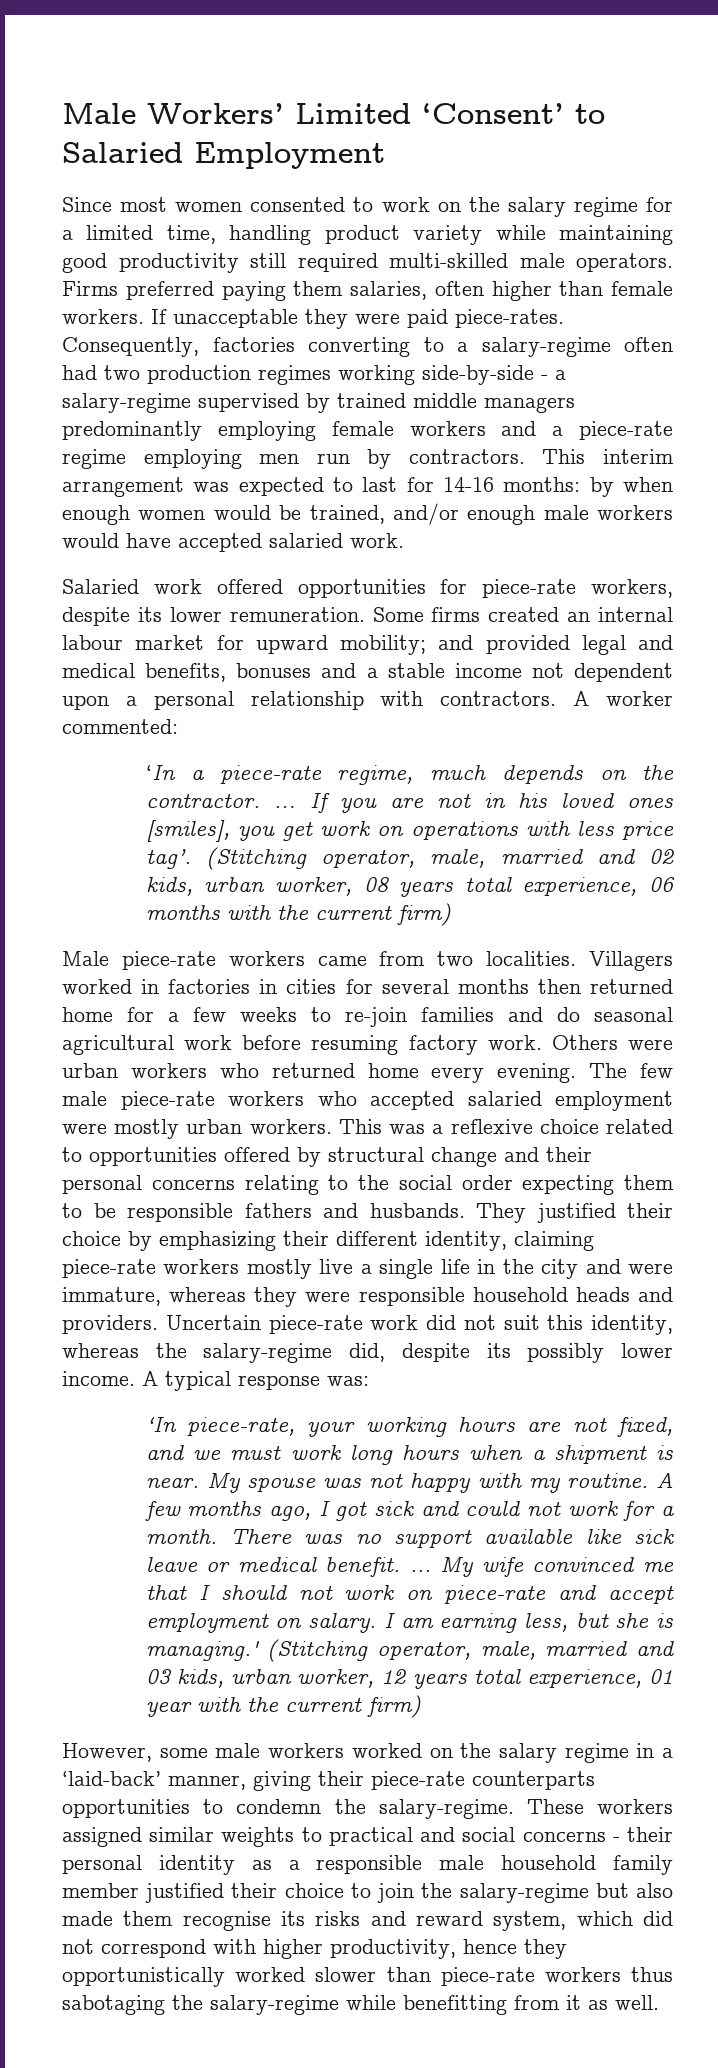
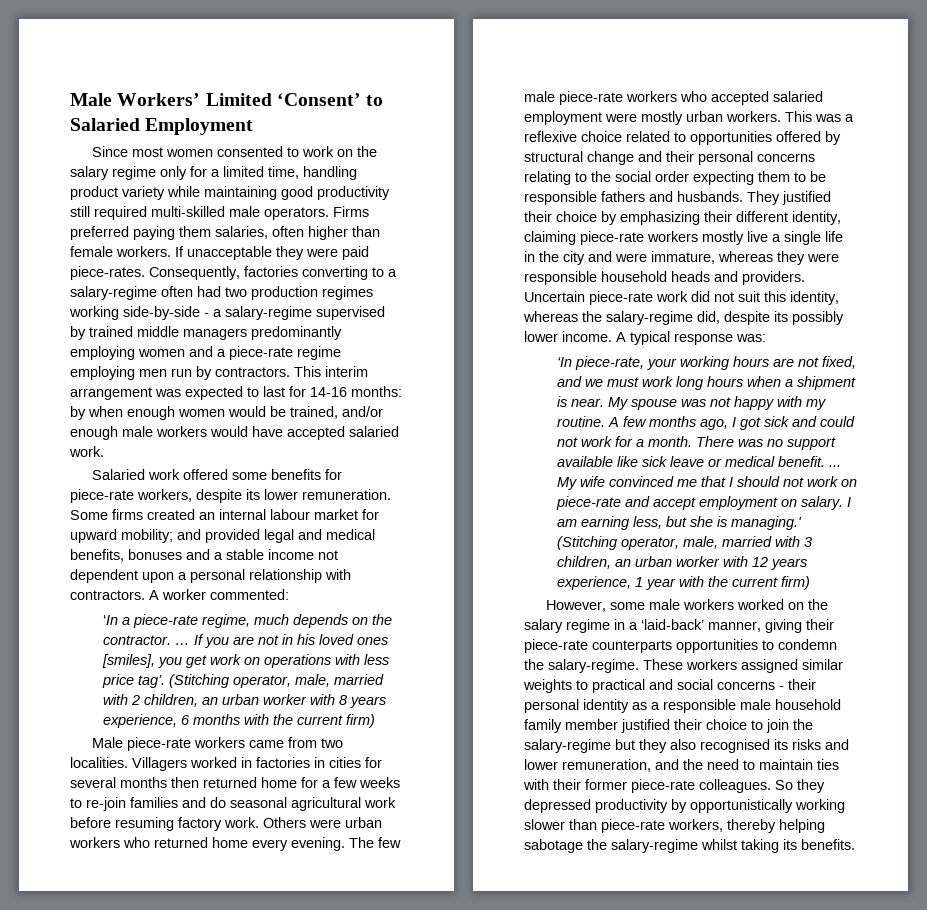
(638, 207) none -> [160,166,187,180] only
[331,421,486,436] female workers -> [138,349,185,357] women
[297,579,426,598] opportunities -> [232,469,322,480] some benefits
[596,849,674,864] [145,877,675,897] and 02 kids, urban worker, 08 years total experience, 06 -> [102,694,386,708] [102,714,190,728] with 2 children, an urban worker with 8 years experience, 6
[636,1641,674,1656] [145,1669,673,1689] and 03 kids, urban worker, 12 years total experience, 01 -> [774,536,812,547] [556,556,807,570] [556,576,643,590] with 3 children, an urban worker with 12 years experience, 1
[636,1883,673,1898] [62,1911,673,1931] [62,1939,567,1959] [62,1967,673,1987] [62,1995,659,2015] also made them recognise its risks and reward system, which did not correspond with higher productivity, hence they opportunistically worked slower than piece-rate workers thus sabotaging the salary-regime while benefitting from it as well. -> [639,739,849,753] [524,759,839,772] [523,779,825,793] [524,799,845,813] [524,819,825,833] [524,839,855,853] they also recognised its risks and lower remuneration, and the need to maintain ties with their former piece-rate colleagues. So they depressed productivity by opportunistically working slower than piece-rate workers, thereby helping sabotage the salary-regime whilst taking its benefits.

